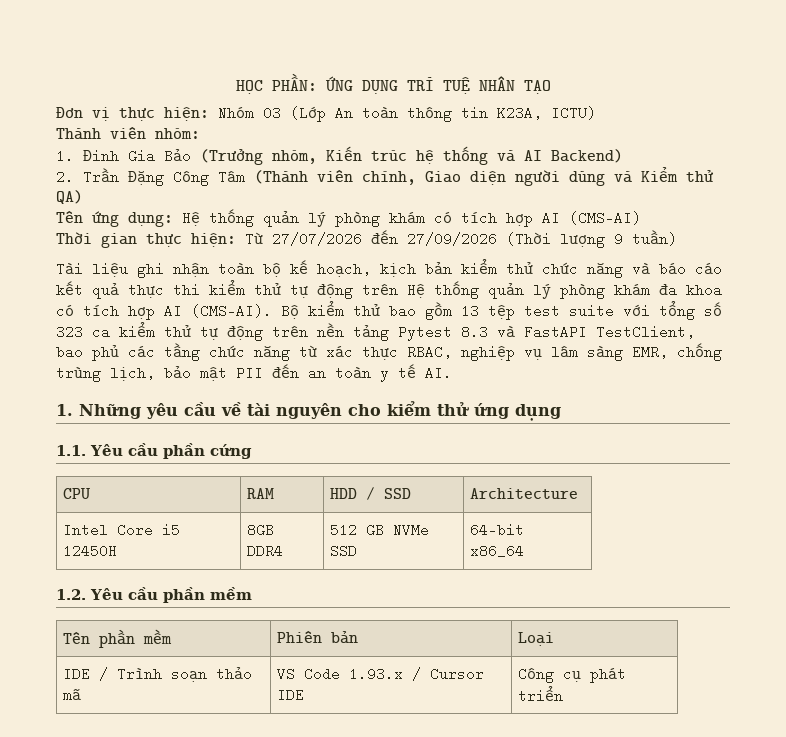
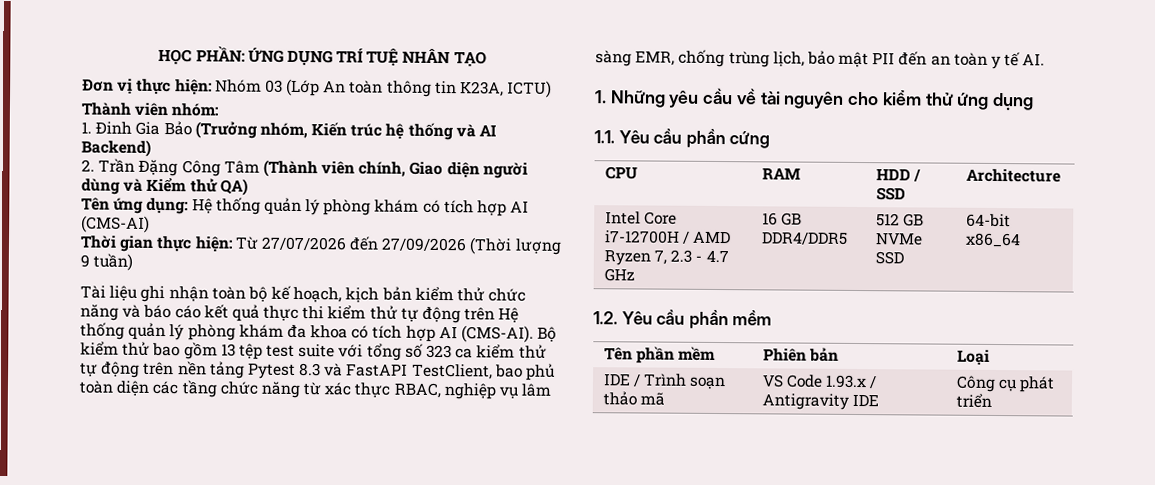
(119, 353) none -> [79,380,150,396] toàn diện
[161,523,180,537] [62,544,117,558] [246,523,274,537] [246,544,283,558] i5 12450H | 8GB DDR4 -> [603,230,732,244] [603,249,729,266] [603,268,635,282] [761,212,802,226] [760,231,848,245] i7-12700H / AMD Ryzen 7, 2.3 - 4.7 GHz | 16 GB DDR4/DDR5
[429,667,484,681] Cursor -> [761,393,849,410] Antigravity

